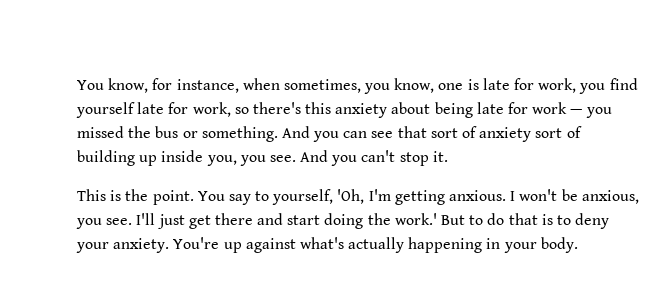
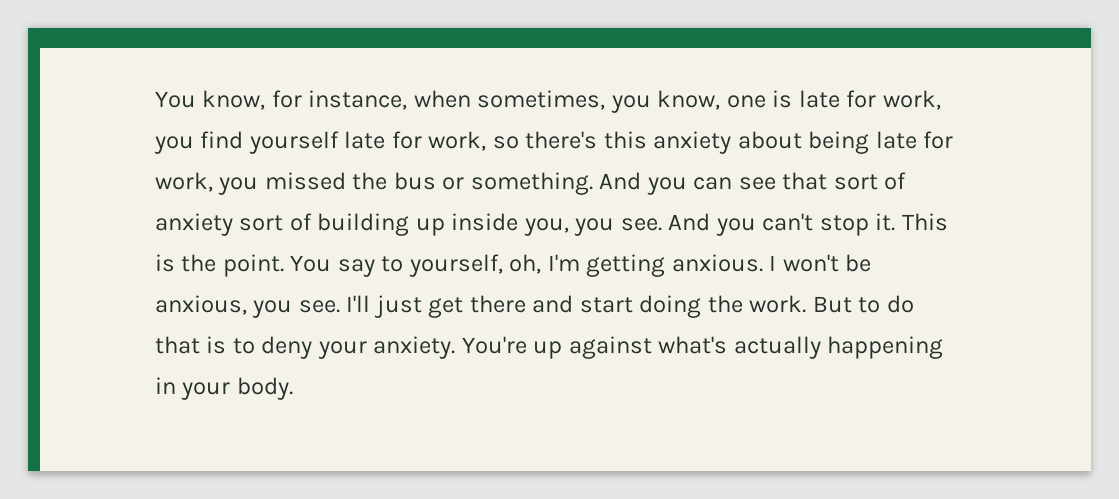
[532,102,583,114] work — -> [155,172,213,192] work,
(448, 156) // -> (896, 222) none
[337,189,365,204] 'Oh, -> [509,254,542,274] oh,
[394,213,437,225] work.' -> [749,295,807,313] work.

